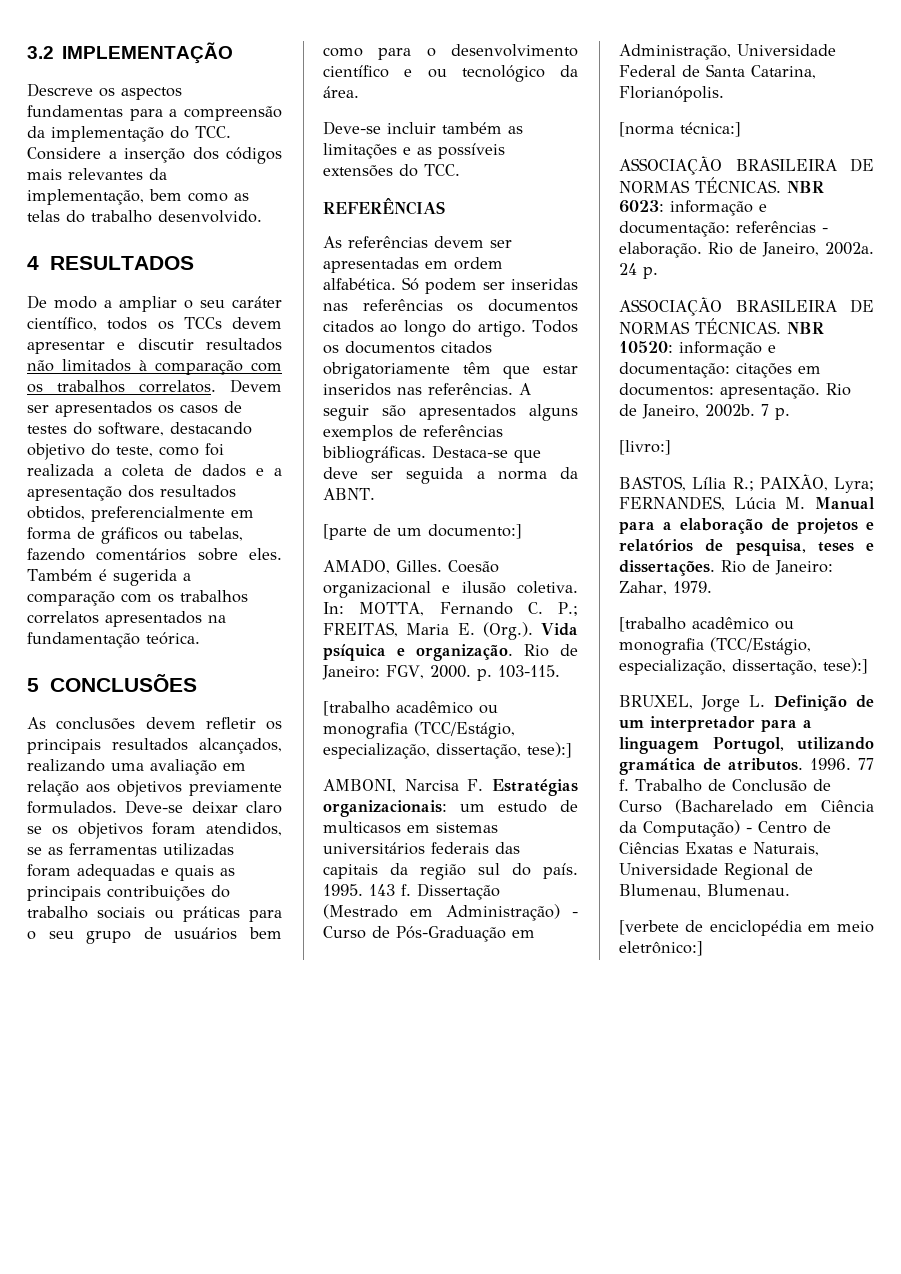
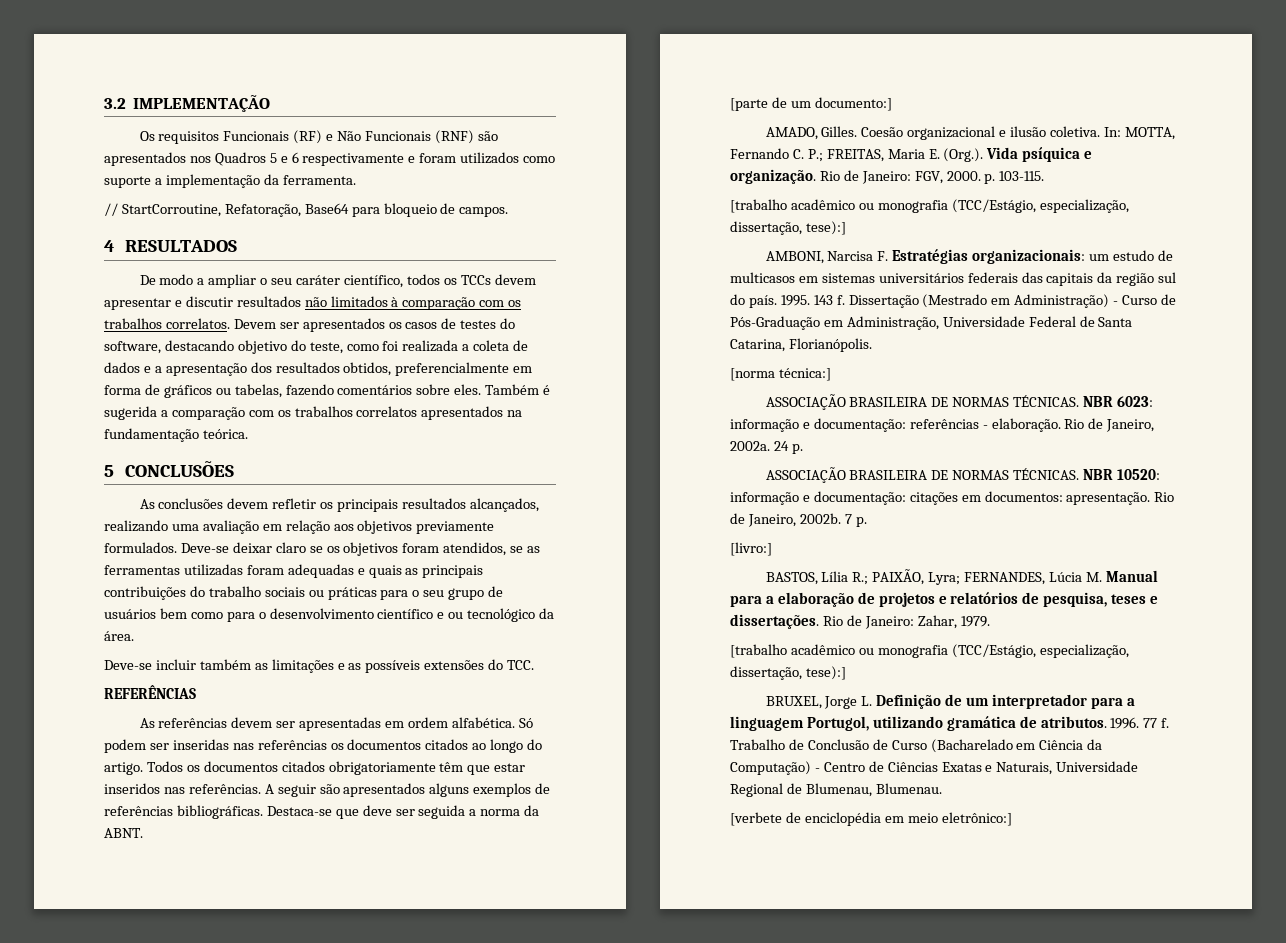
[27,83,182,100] [27,105,282,121] [27,126,231,142] [27,147,282,164] [27,168,167,180] [27,189,249,205] [27,210,262,223] Descreve os aspectos fundamentas para a compreensão da implementação do TCC. Considere a inserção dos códigos mais relevantes da implementação, bem como as telas do trabalho desenvolvido. -> [139,130,498,144] [104,152,556,166] [104,174,356,188] [104,203,509,217] Os requisitos Funcionais (RF) e Não Funcionais (RNF) são apresentados nos Quadros 5 e 6 respectivamente e foram utilizados como suporte a implementação da ferramenta. // // StartCorroutine, Refatoração, Base64 para bloqueio de campos.

